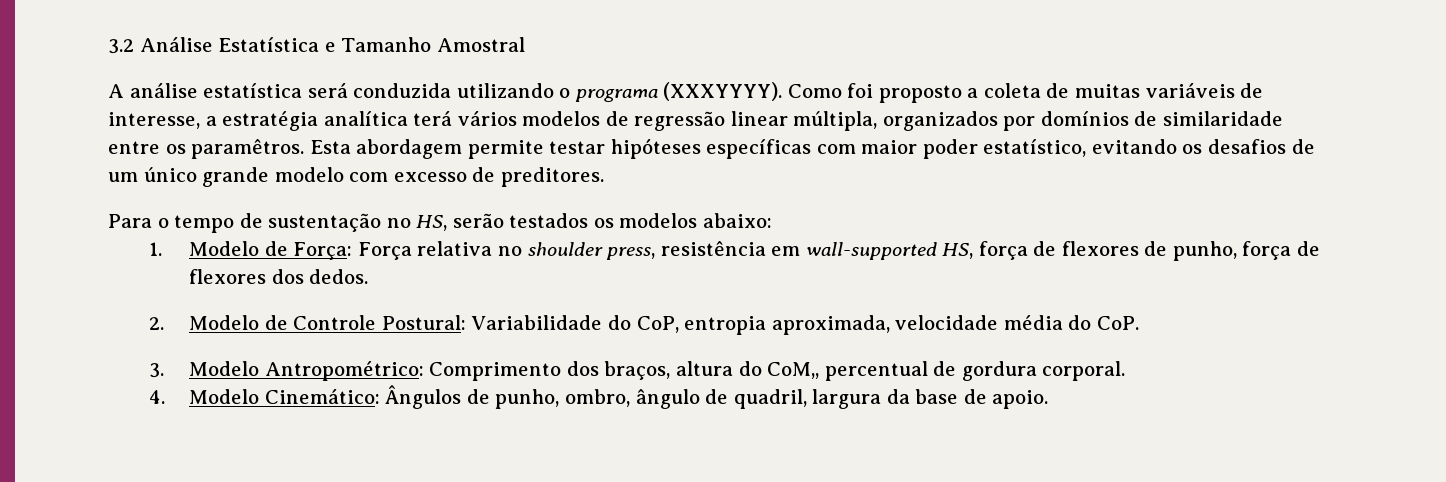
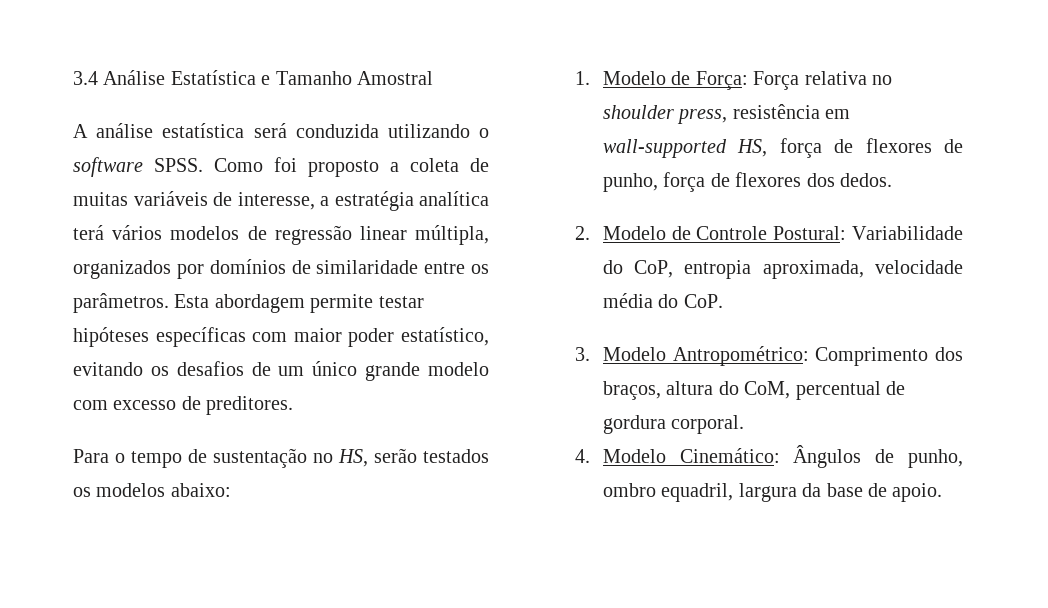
[108,39,134,54] 3.2 -> [73,71,98,85] 3.4
[574,82,783,102] programa (XXXYYYY). -> [73,157,203,177] software SPSS.
[191,139,305,159] paramêtros. -> [73,293,169,313] parâmetros.
[767,362,820,379] CoM,, -> [744,381,791,399] CoM,
[564,389,807,409] ombro, ângulo de quadril, -> [602,483,734,502] ombro equadril,

